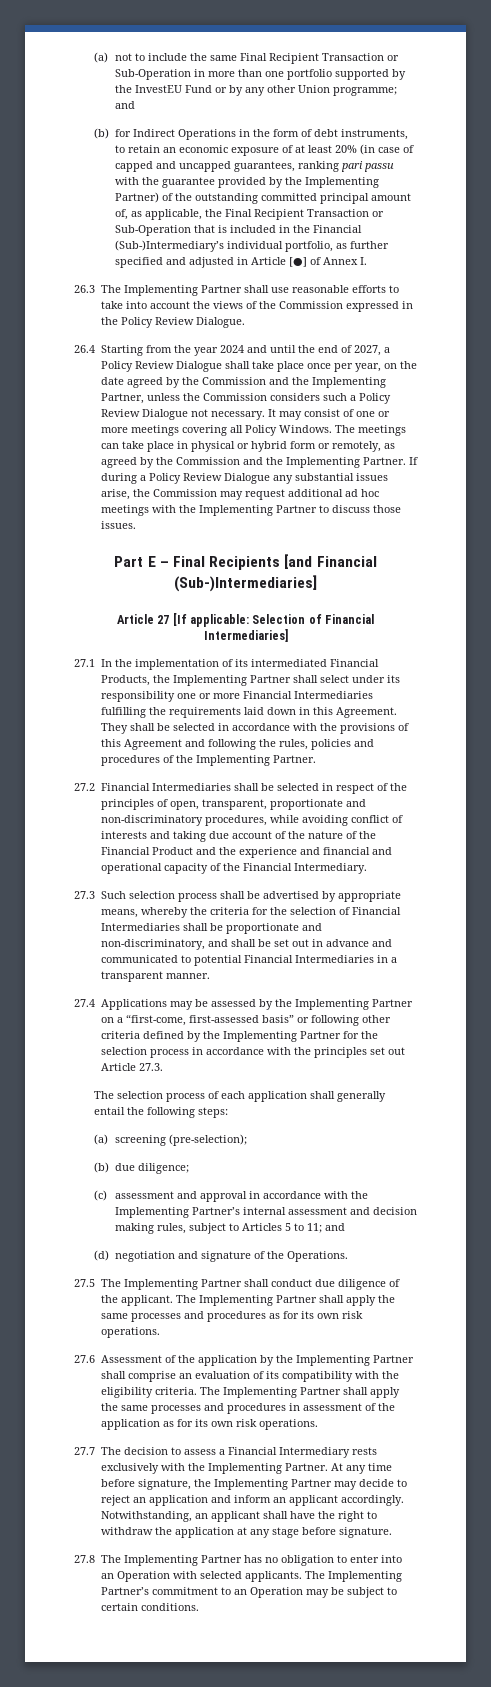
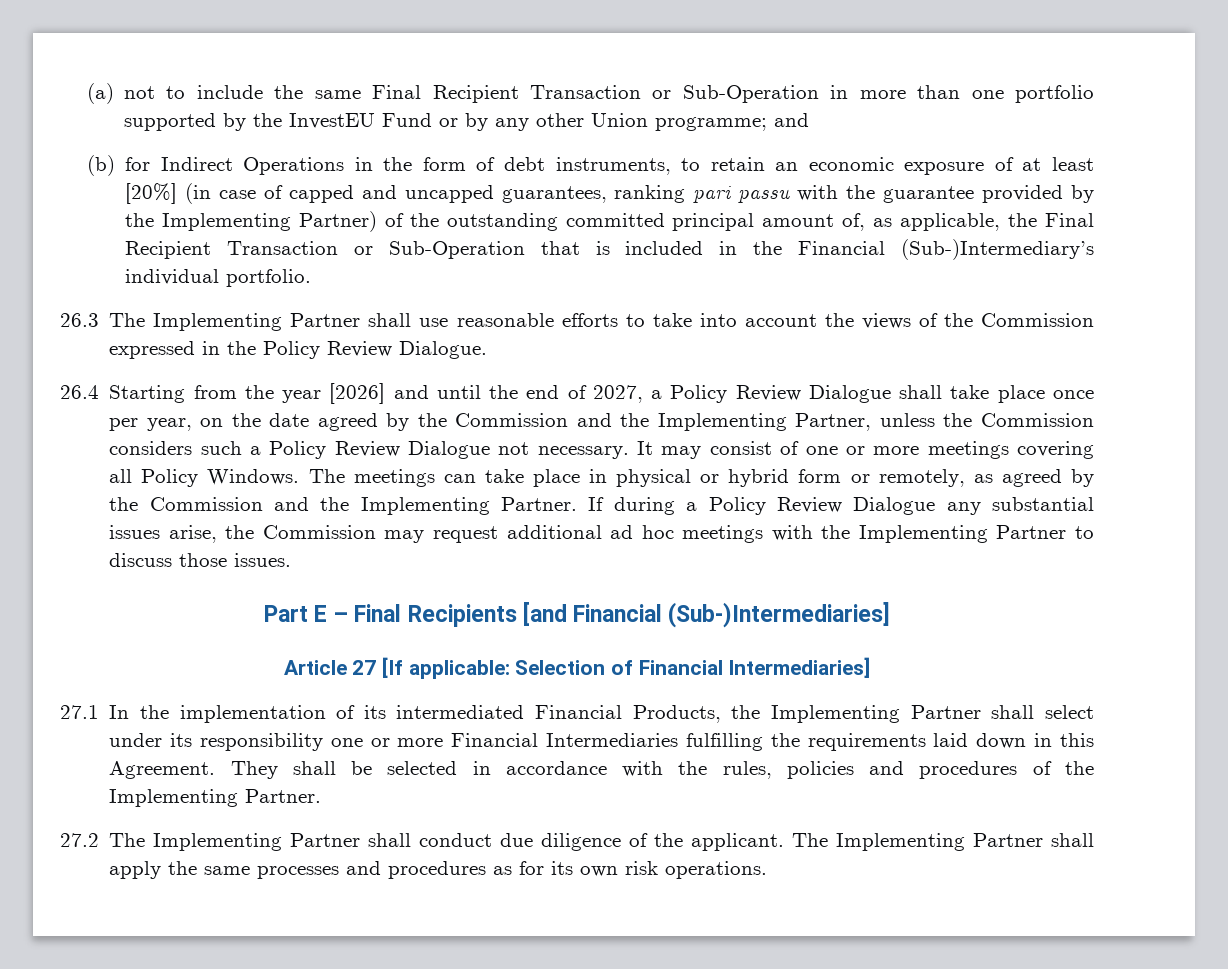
[334,145,357,153] 20% -> [124,183,177,204] [20%]
[284,241,389,252] [114,257,367,268] portfolio, as further specified and adjusted in Article [●] of Annex I. -> [225,269,311,287] portfolio.
[219,345,244,353] 2024 -> [329,383,386,404] [2026]
[339,723,409,734] [100,739,276,750] provisions of this Agreement and following the -> (708, 768) none
[100,783,407,794] [100,799,366,810] [100,815,403,826] [100,831,376,842] [100,847,392,858] [100,863,367,874] [74,891,401,902] [100,907,401,918] [100,923,322,934] [100,939,392,950] [100,955,397,966] [100,971,210,982] [74,999,413,1010] [100,1014,391,1026] [100,1031,378,1042] [100,1047,405,1058] [100,1063,163,1071] [94,1091,387,1102] [94,1107,229,1118] [94,1134,247,1146] [94,1162,189,1174] [94,1190,368,1202] [114,1207,417,1218] [114,1223,345,1234] [94,1250,348,1262] [74,1279,95,1287] Financial Intermediaries shall be selected in respect of the principles of open, transparent, proportionate and non-discriminatory procedures, while avoiding conflict of interests and taking due account of the nature of the Financial Product and the experience and financial and operational capacity of the Financial Intermediary. // 27.3 Such selection process shall be advertised by appropriate means, whereby the criteria for the selection of Financial Intermediaries shall be proportionate and non-discriminatory, and shall be set out in advance and communicated to potential Financial Intermediaries in a transparent manner. // 27.4 Applications may be assessed by the Implementing Partner on a “first-come, first-assessed basis” or following other criteria defined by the Implementing Partner for the selection process in accordance with the principles set out Article 27.3. // The selection process of each application shall generally entail the following steps: // (a) screening (pre-selection); // (b) due diligence; // (c) assessment and approval in accordance with the Implementing Partner’s internal assessment and decision making rules, subject to Articles 5 to 11; and // (d) negotiation and signature of the Operations. // 27.5 -> (99, 840) none
[74,1355,414,1366] [100,1371,399,1382] [100,1387,400,1398] [100,1403,395,1414] [100,1419,318,1430] [74,1447,377,1458] [100,1463,392,1474] [100,1479,407,1490] [100,1495,404,1506] [100,1511,377,1522] [100,1527,392,1538] [74,1555,402,1566] [100,1571,402,1582] [100,1587,397,1598] [100,1603,199,1611] // 27.6 Assessment of the application by the Implementing Partner shall comprise an evaluation of its compatibility with the eligibility criteria. The Implementing Partner shall apply the same processes and procedures in assessment of the application as for its own risk operations. // 27.7 The decision to assess a Financial Intermediary rests exclusively with the Implementing Partner. At any time before signature, the Implementing Partner may decide to reject an application and inform an applicant accordingly. Notwithstanding, an applicant shall have the right to withdraw the application at any stage before signature. // 27.8 The Implementing Partner has no obligation to enter into an Operation with selected applicants. The Implementing Partner’s commitment to an Operation may be subject to certain conditions. -> (768, 870) none

